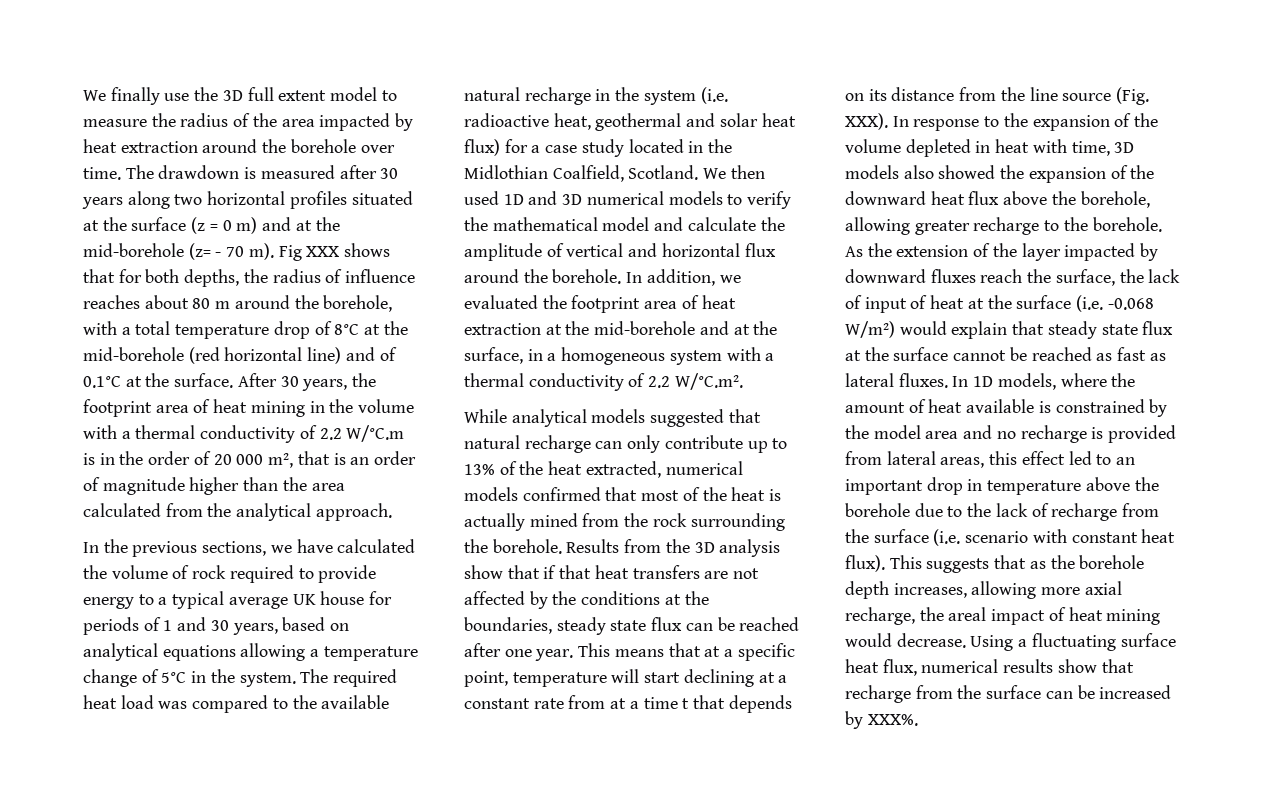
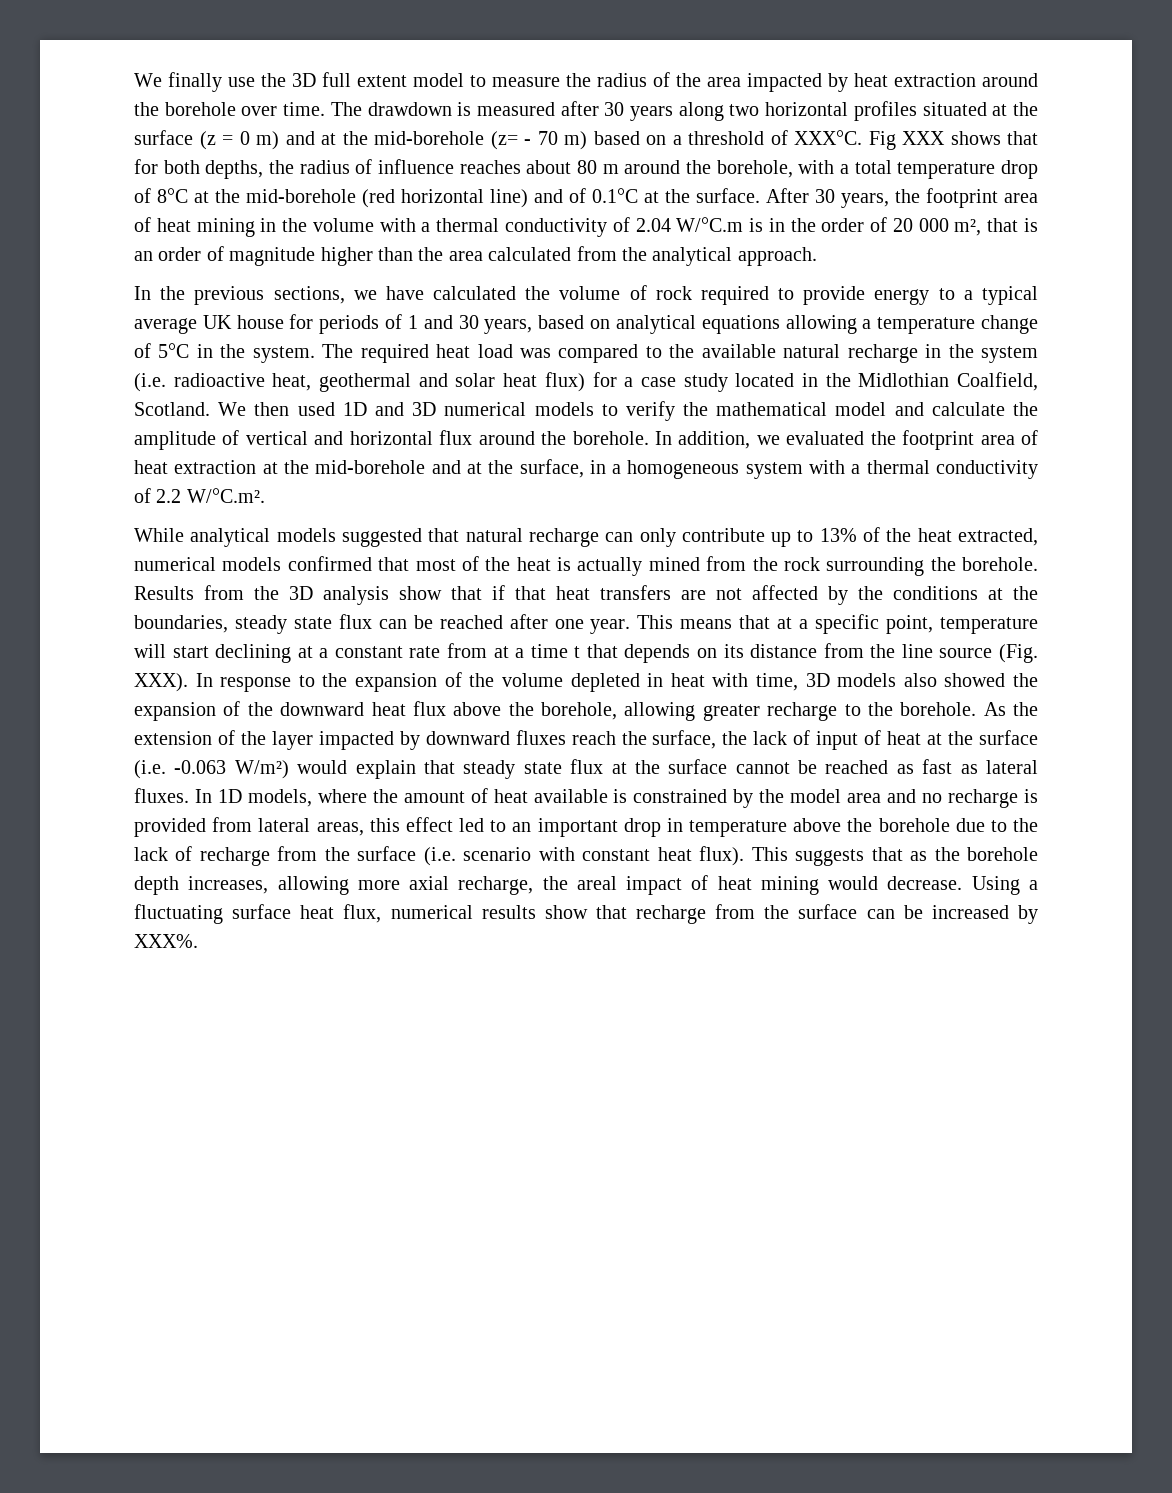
[248,243,274,260] m). -> [564,130,862,150] m) based on a threshold of XXX°C.
[319,428,342,440] 2.2 -> [635,218,671,232] 2.04
[1107,298,1154,310] -0.068 -> [174,760,227,774] -0.063

